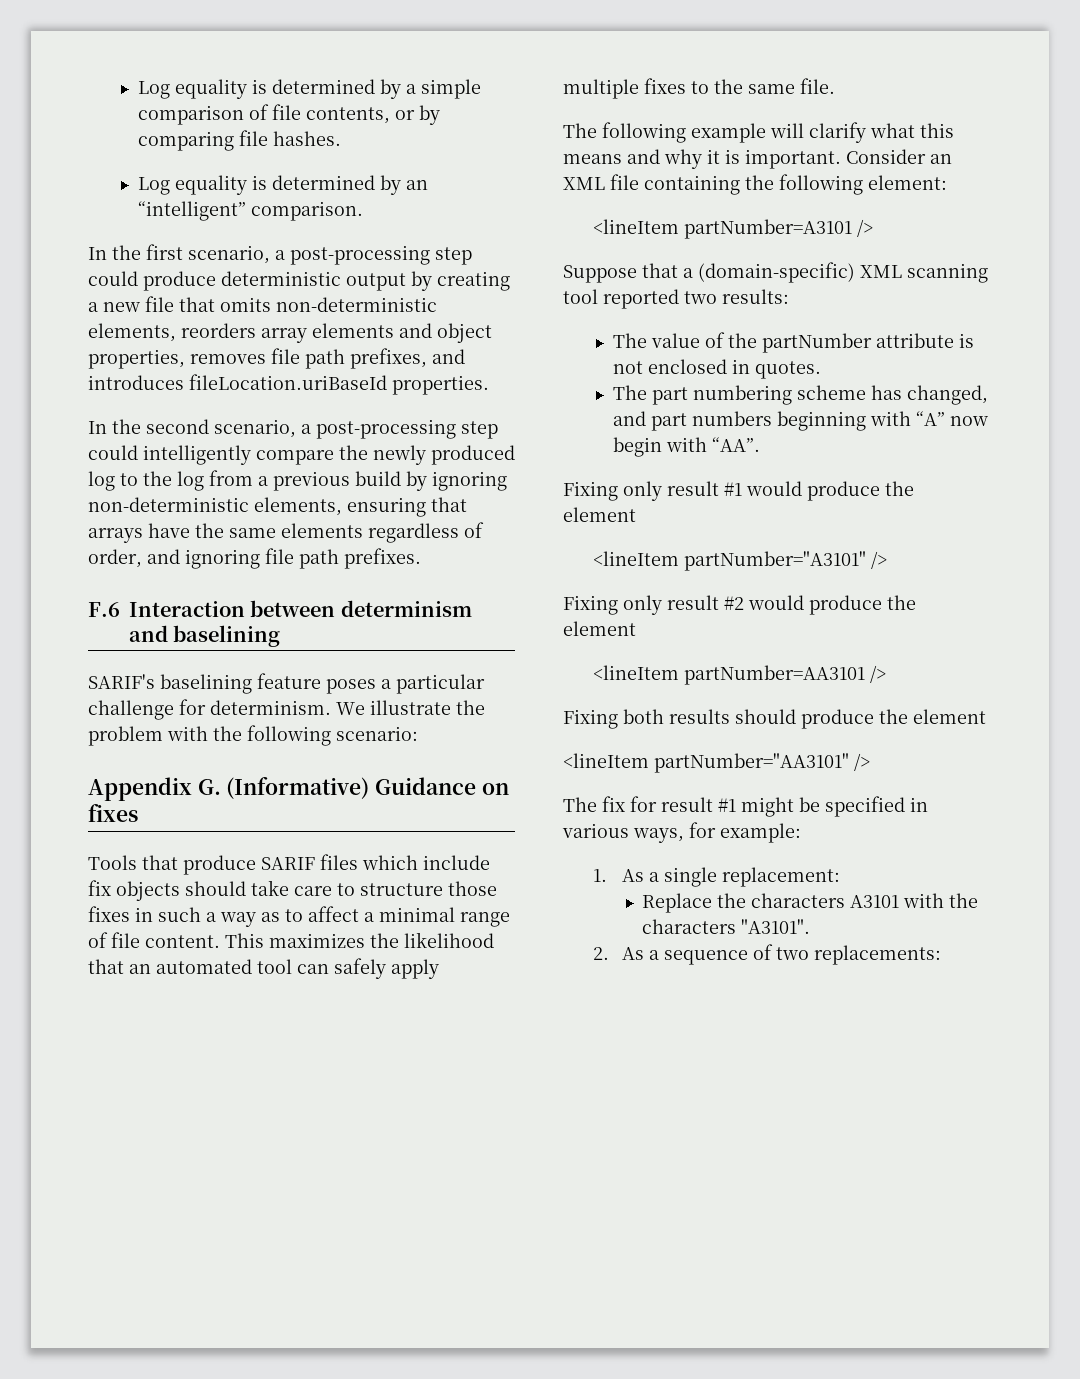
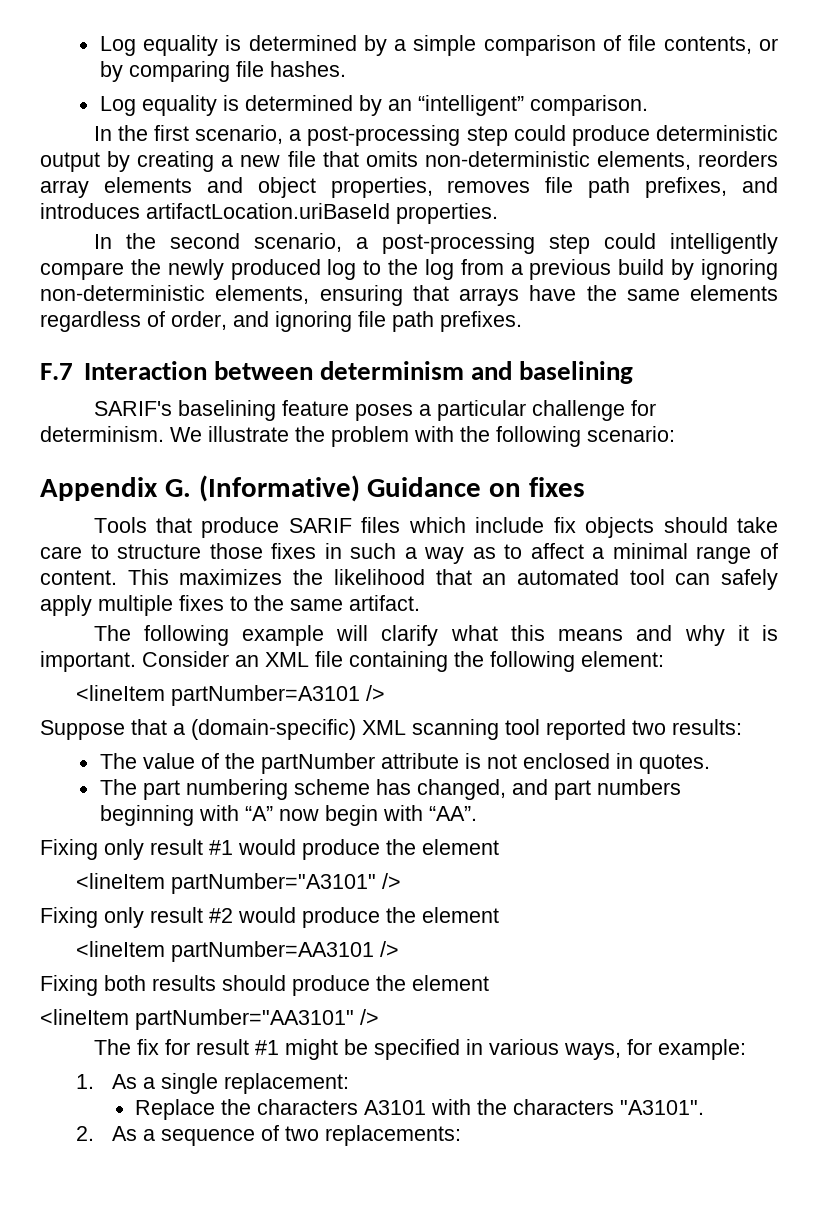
[189,374,387,390] fileLocation.uriBaseId -> [146,203,390,219] artifactLocation.uriBaseId
[88,602,120,617] F.6 -> [40,363,73,380] F.7
[111,932,140,948] file -> (778, 551) none
[800,78,835,94] file. -> [349,595,420,611] artifact.

